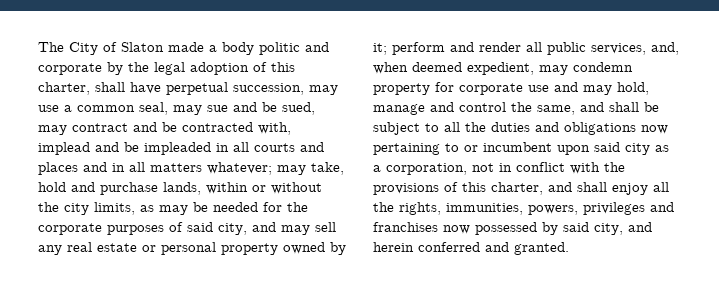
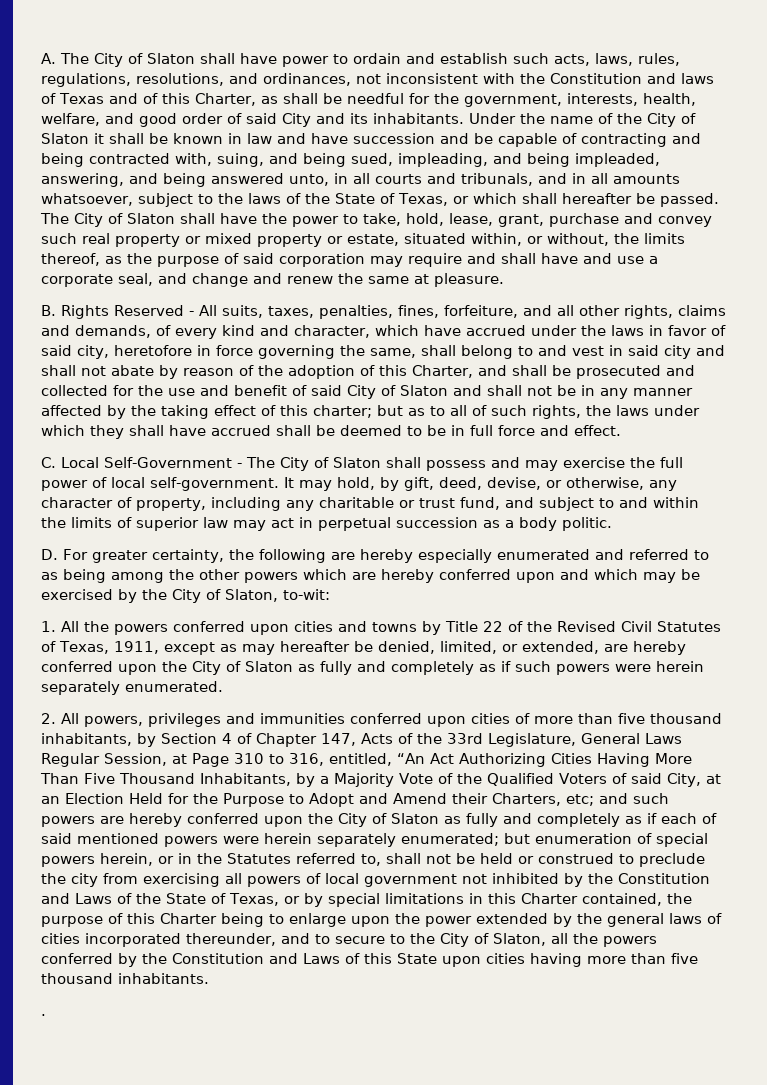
[38,42,329,55] [38,62,295,75] [38,82,338,95] [38,102,315,115] [38,122,291,135] [38,142,211,155] The City of Slaton made a body politic and corporate by the legal adoption of this charter, shall have perpetual succession, may use a common seal, may sue and be sued, may contract and be contracted with, implead and be impleaded -> [41,53,680,67] [41,73,714,87] [41,93,696,107] [41,113,696,127] [41,133,701,147] [41,153,660,167] [41,173,329,187] A. The City of Slaton shall have power to ordain and establish such acts, laws, rules, regulations, resolutions, and ordinances, not inconsistent with the Constitution and laws of Texas and of this Charter, as shall be needful for the government, interests, health, welfare, and good order of said City and its inhabitants. Under the name of the City of Slaton it shall be known in law and have succession and be capable of contracting and being contracted with, suing, and being sued, impleading, and being impleaded, answering, and being answered unto,
[38,162,78,175] places -> [461,173,533,186] tribunals,
[150,162,344,175] [38,182,322,195] [38,202,308,215] [38,222,336,235] [38,242,346,255] [373,42,679,55] [373,62,633,75] [373,82,649,95] [373,102,659,115] [373,122,668,135] [373,142,669,155] [373,162,625,175] [373,182,669,195] [373,202,674,215] [373,222,652,235] [373,242,569,255] matters whatever; may take, hold and purchase lands, within or without the city limits, as may be needed for the corporate purposes of said city, and may sell any real estate or personal property owned by it; perform and render all public services, and, when deemed expedient, may condemn property for corporate use and may hold, manage and control the same, and shall be subject to all the duties and obligations now pertaining to or incumbent upon said city as a corporation, not in conflict with the provisions of this charter, and shall enjoy all the rights, immunities, powers, privileges and franchises now possessed by said city, and herein conferred and granted. -> [613,174,680,184] [41,193,719,207] [40,213,712,227] [41,233,685,247] [41,253,658,267] [41,273,504,287] [41,305,726,319] [41,325,726,339] [41,345,725,359] [41,365,695,379] [41,385,693,399] [41,405,700,419] [41,425,621,439] [41,457,683,471] [41,477,677,491] [41,497,699,511] [41,517,612,531] [41,549,709,563] [41,569,700,583] [41,589,330,603] [41,621,721,635] [41,641,686,655] [41,661,704,675] [41,681,223,695] [41,713,722,727] [41,733,682,747] [41,753,692,767] [40,773,721,787] [41,793,669,807] [41,813,717,827] [41,833,708,847] [41,853,705,867] [41,873,710,887] [41,893,692,907] [41,913,722,927] [41,933,657,947] [41,953,698,967] [41,973,209,984] [41,1014,46,1016] amounts whatsoever, subject to the laws of the State of Texas, or which shall hereafter be passed. The City of Slaton shall have the power to take, hold, lease, grant, purchase and convey such real property or mixed property or estate, situated within, or without, the limits thereof, as the purpose of said corporation may require and shall have and use a corporate seal, and change and renew the same at pleasure. // B. Rights Reserved - All suits, taxes, penalties, fines, forfeiture, and all other rights, claims and demands, of every kind and character, which have accrued under the laws in favor of said city, heretofore in force governing the same, shall belong to and vest in said city and shall not abate by reason of the adoption of this Charter, and shall be prosecuted and collected for the use and benefit of said City of Slaton and shall not be in any manner affected by the taking effect of this charter; but as to all of such rights, the laws under which they shall have accrued shall be deemed to be in full force and effect. // C. Local Self-Government - The City of Slaton shall possess and may exercise the full power of local self-government. It may hold, by gift, deed, devise, or otherwise, any character of property, including any charitable or trust fund, and subject to and within the limits of superior law may act in perpetual succession as a body politic. // D. For greater certainty, the following are hereby especially enumerated and referred to as being among the other powers which are hereby conferred upon and which may be exercised by the City of Slaton, to-wit: // 1. All the powers conferred upon cities and towns by Title 22 of the Revised Civil Statutes of Texas, 1911, except as may hereafter be denied, limited, or extended, are hereby conferred upon the City of Slaton as fully and completely as if such powers were herein separately enumerated. // 2. All powers, privileges and immunities conferred upon cities of more than five thousand inhabitants, by Section 4 of Chapter 147, Acts of the 33rd Legislature, General Laws Regular Session, at Page 310 to 316, entitled, “An Act Authorizing Cities Having More Than Five Thousand Inhabitants, by a Majority Vote of the Qualified Voters of said City, at an Election Held for the Purpose to Adopt and Amend their Charters, etc; and such powers are hereby conferred upon the City of Slaton as fully and completely as if each of said mentioned powers were herein separately enumerated; but enumeration of special powers herein, or in the Statutes referred to, shall not be held or construed to preclude the city from exercising all powers of local government not inhibited by the Constitution and Laws of the State of Texas, or by special limitations in this Charter contained, the purpose of this Charter being to enlarge upon the power extended by the general laws of cities incorporated thereunder, and to secure to the City of Slaton, all the powers conferred by the Constitution and Laws of this State upon cities having more than five thousand inhabitants. // .

